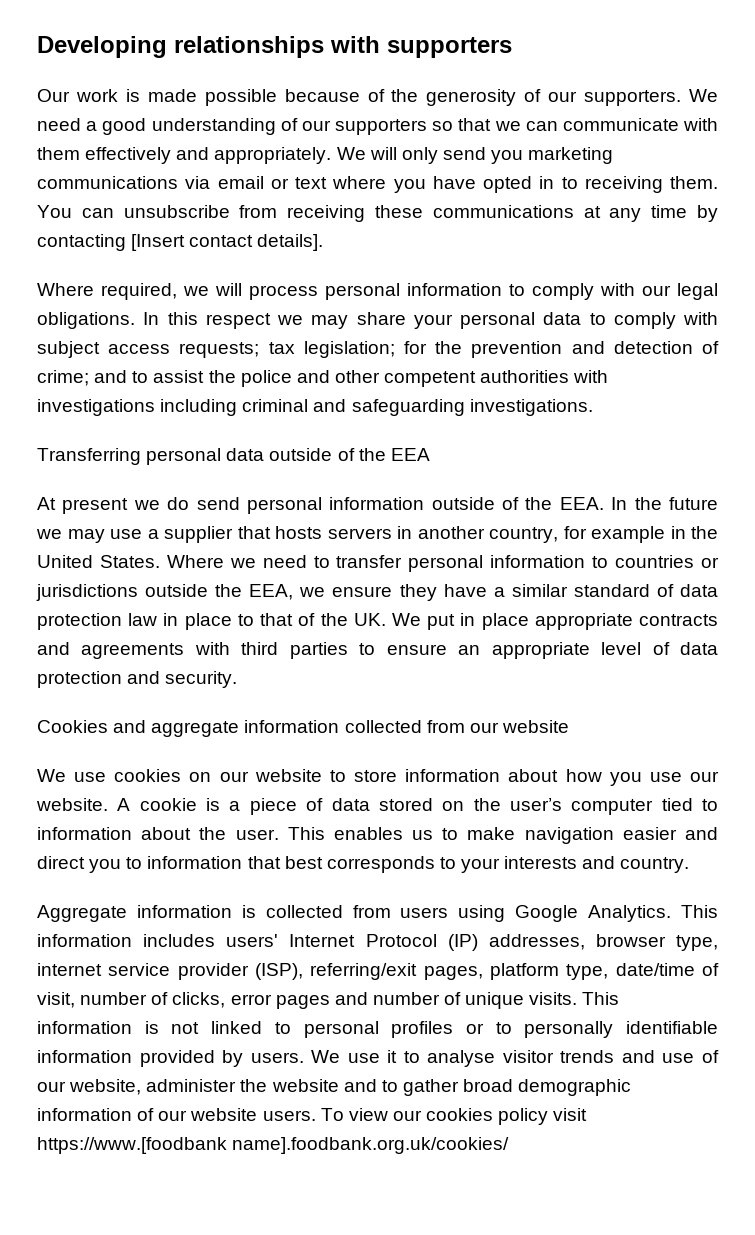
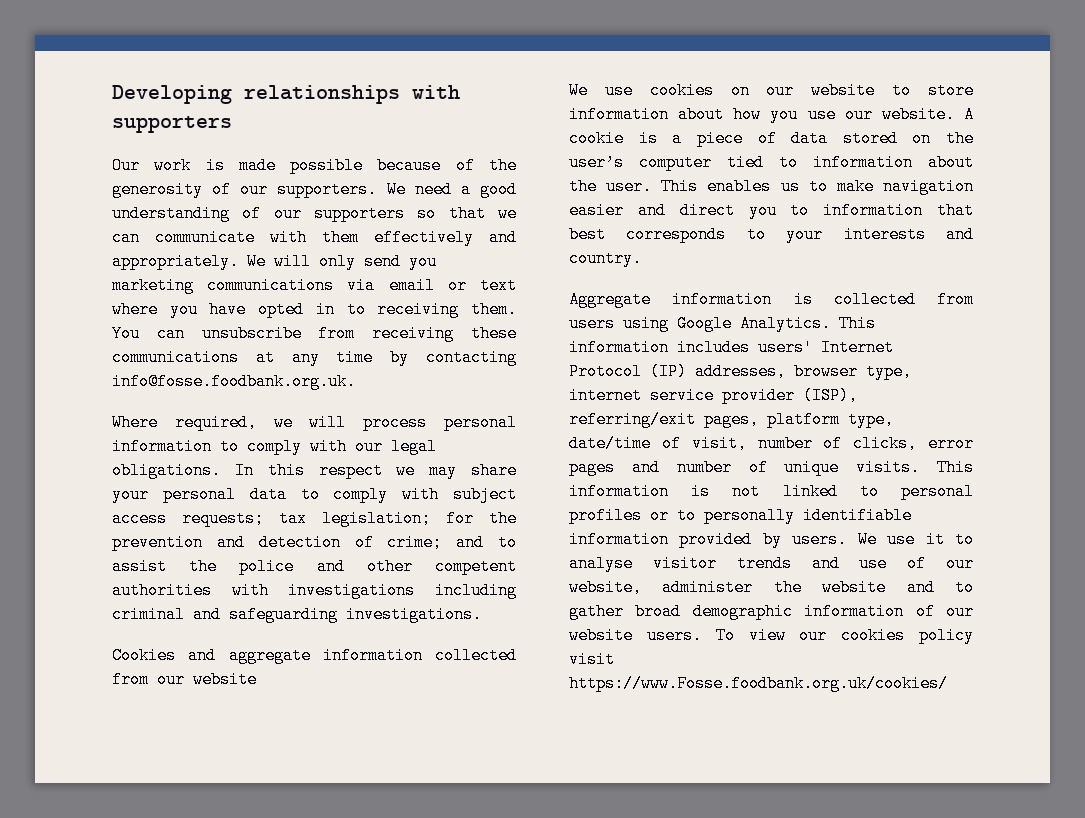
[131,234,324,251] [Insert contact details]. -> [112,373,356,390] info@fosse.foodbank.org.uk.
[37,448,430,465] [37,497,718,514] [36,526,718,543] [37,555,719,572] [36,584,718,601] [37,613,718,630] [37,642,718,659] [37,671,238,688] // Transferring personal data outside of the EEA // At present we do send personal information outside of the EEA. In the future we may use a supplier that hosts servers in another country, for example in the United States. Where we need to transfer personal information to countries or jurisdictions outside the EEA, we ensure they have a similar standard of data protection law in place to that of the UK. We put in place appropriate contracts and agreements with third parties to ensure an appropriate level of data protection and security. -> (482, 614) none
[37,1137,510,1154] https://www.[foodbank name].foodbank.org.uk/cookies/ -> [569,675,948,692] https://www.Fosse.foodbank.org.uk/cookies/

